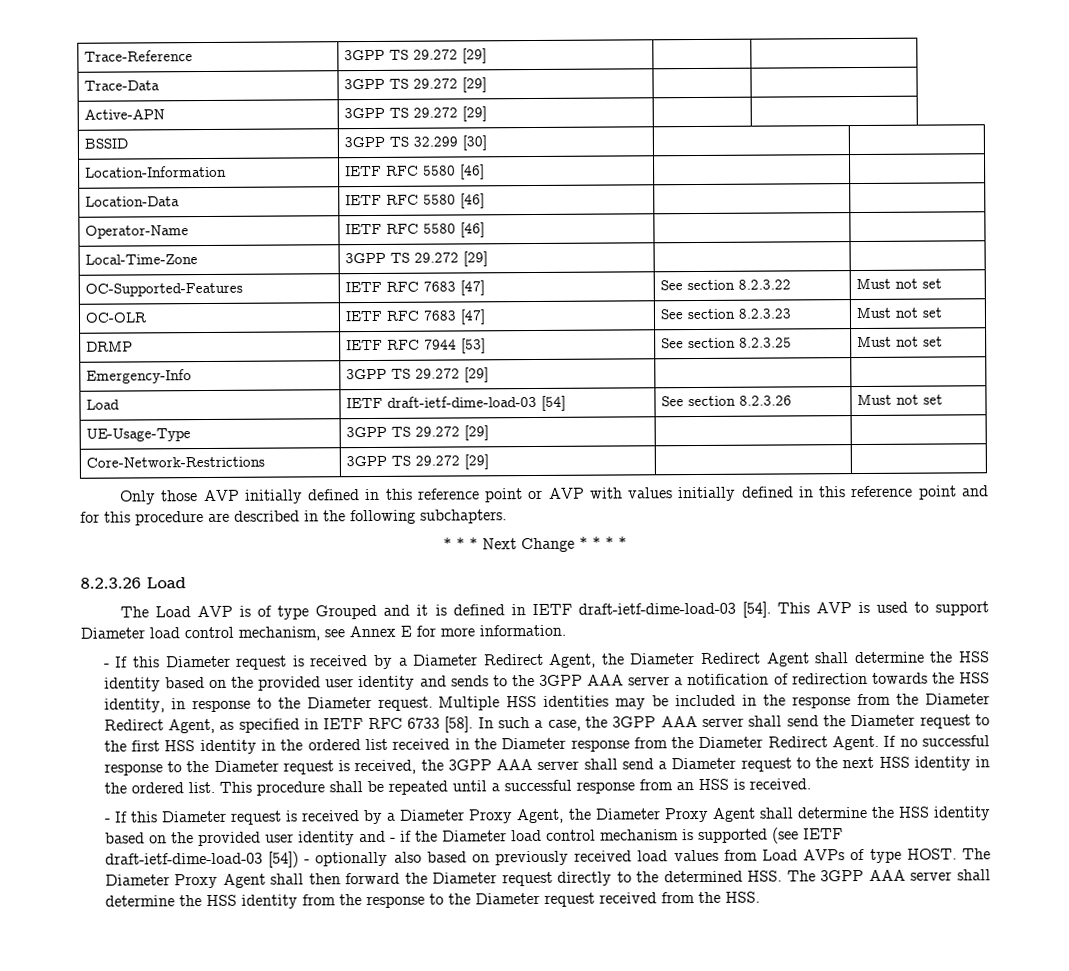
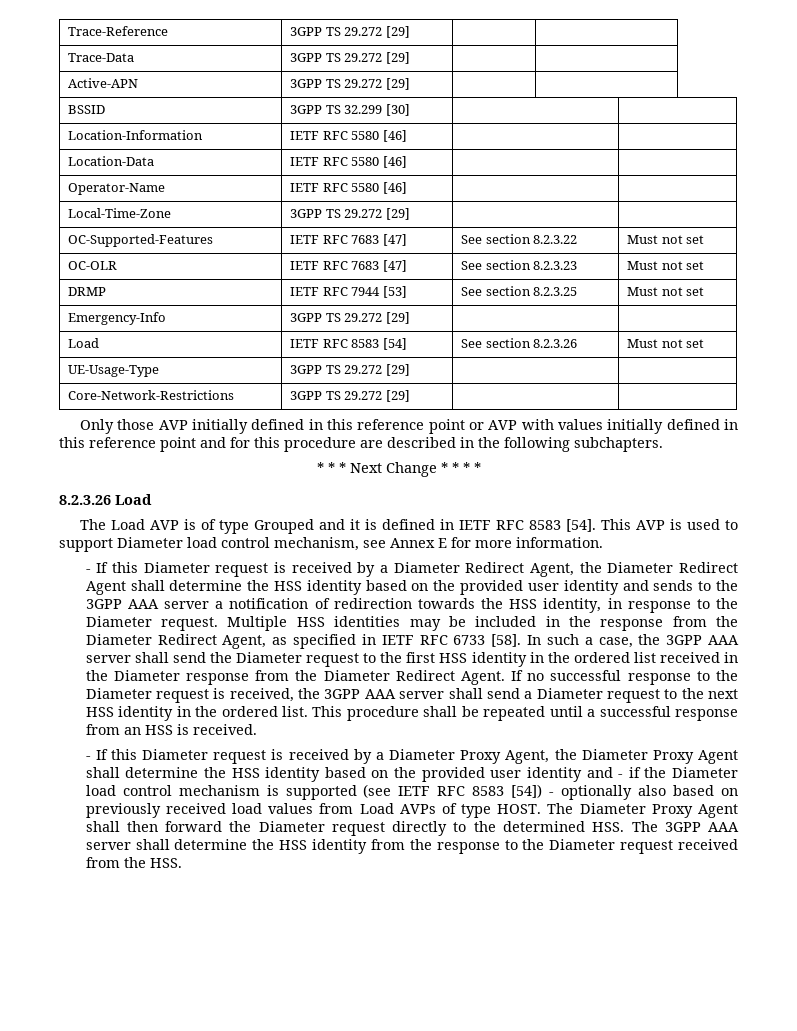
[387,395,538,408] draft-ietf-dime-load-03 -> [322,339,380,348] RFC 8583
[577,602,736,615] draft-ietf-dime-load-03 -> [495,520,561,530] RFC 8583
[104,852,263,865] draft-ietf-dime-load-03 -> [437,786,505,796] RFC 8583

